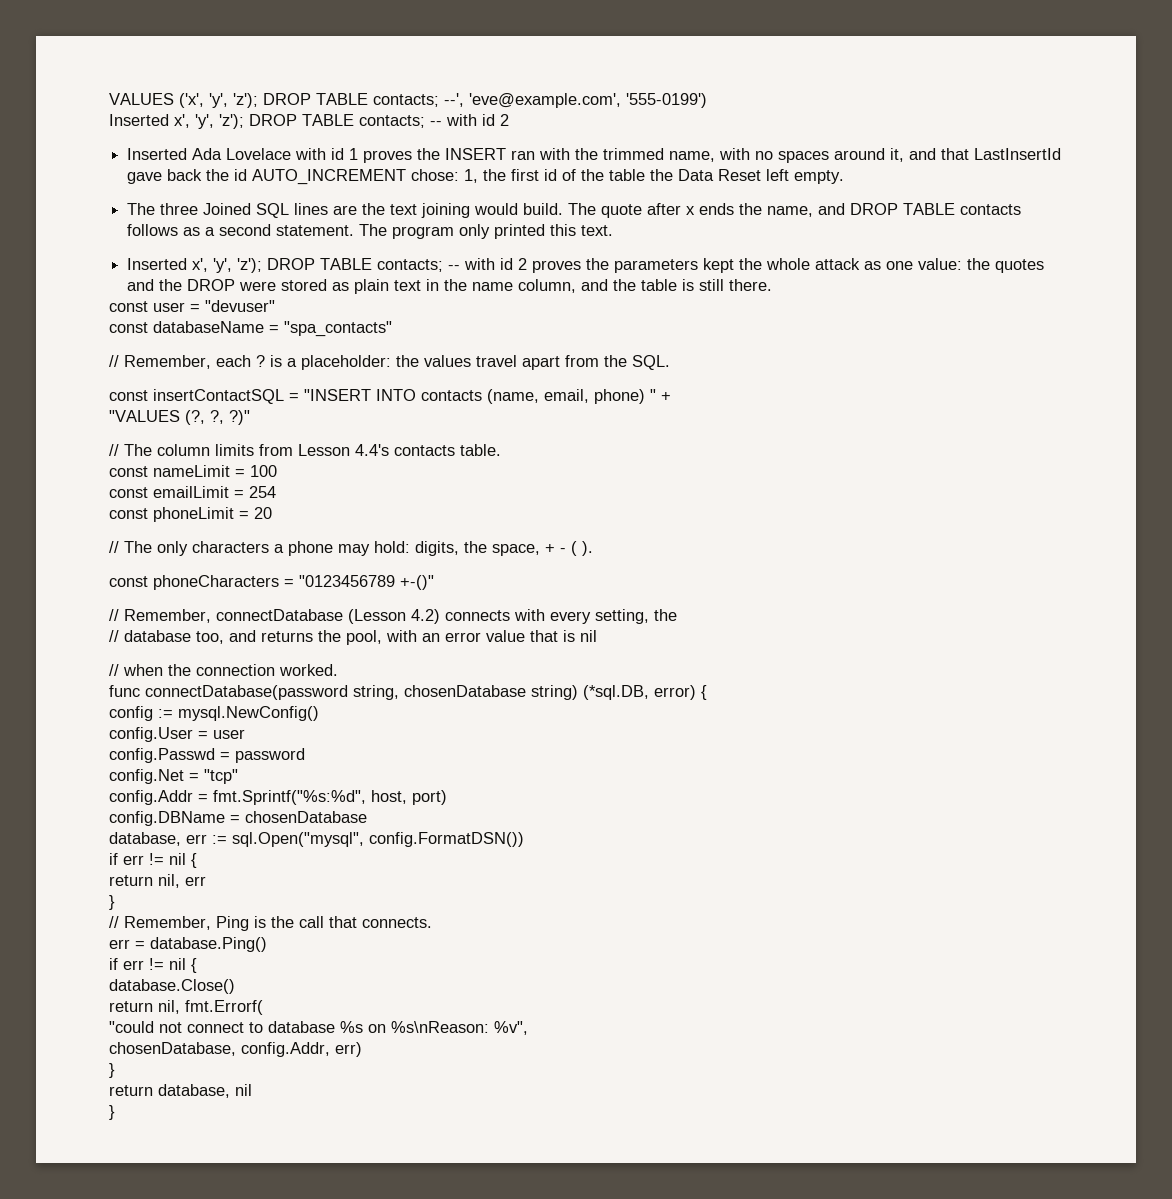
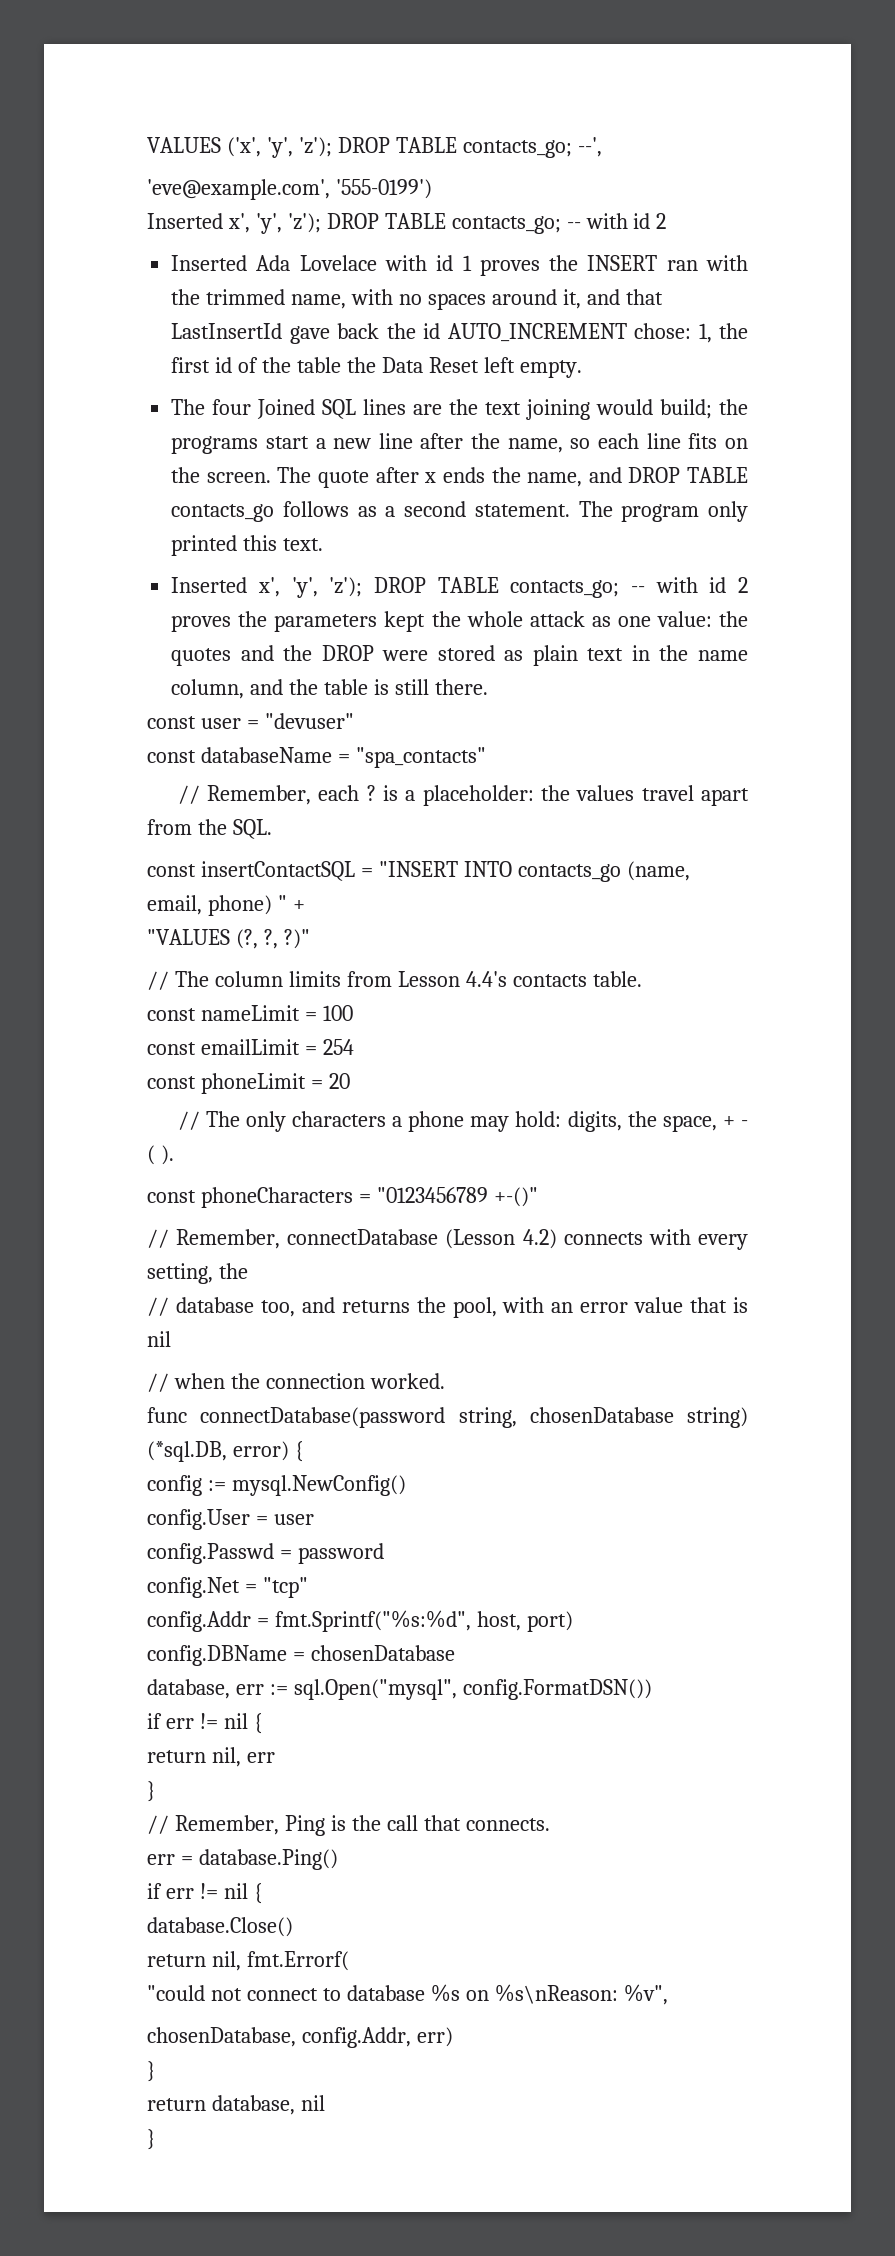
[373,94,439,107] contacts; -> [462,140,572,158] contacts_go;
(464, 100) none -> (602, 147) //
[359,115,425,128] contacts; -> [451,216,561,234] contacts_go;
[160,203,199,215] three -> [212,399,252,415] four
[523,203,564,215] build. -> [660,399,749,419] [171,433,748,454] [171,467,271,483] build; the programs start a new line after the name, so each line fits on the screen.
[960,204,1022,215] contacts -> [171,504,275,522] contacts_go
[377,259,444,272] contacts; -> [510,580,620,598] contacts_go;
[421,390,482,401] contacts -> [517,864,621,882] contacts_go

